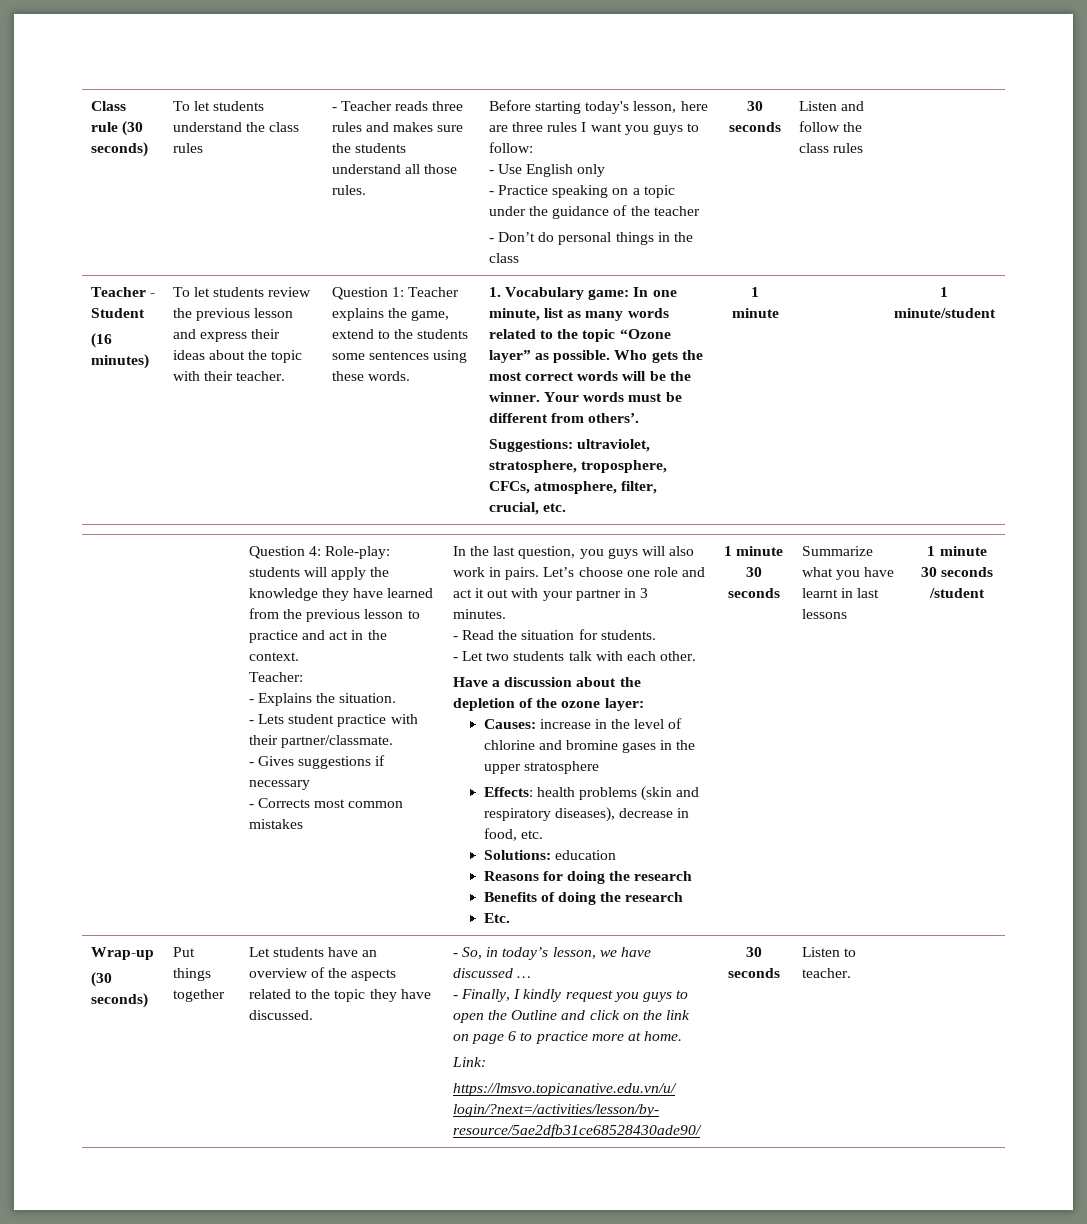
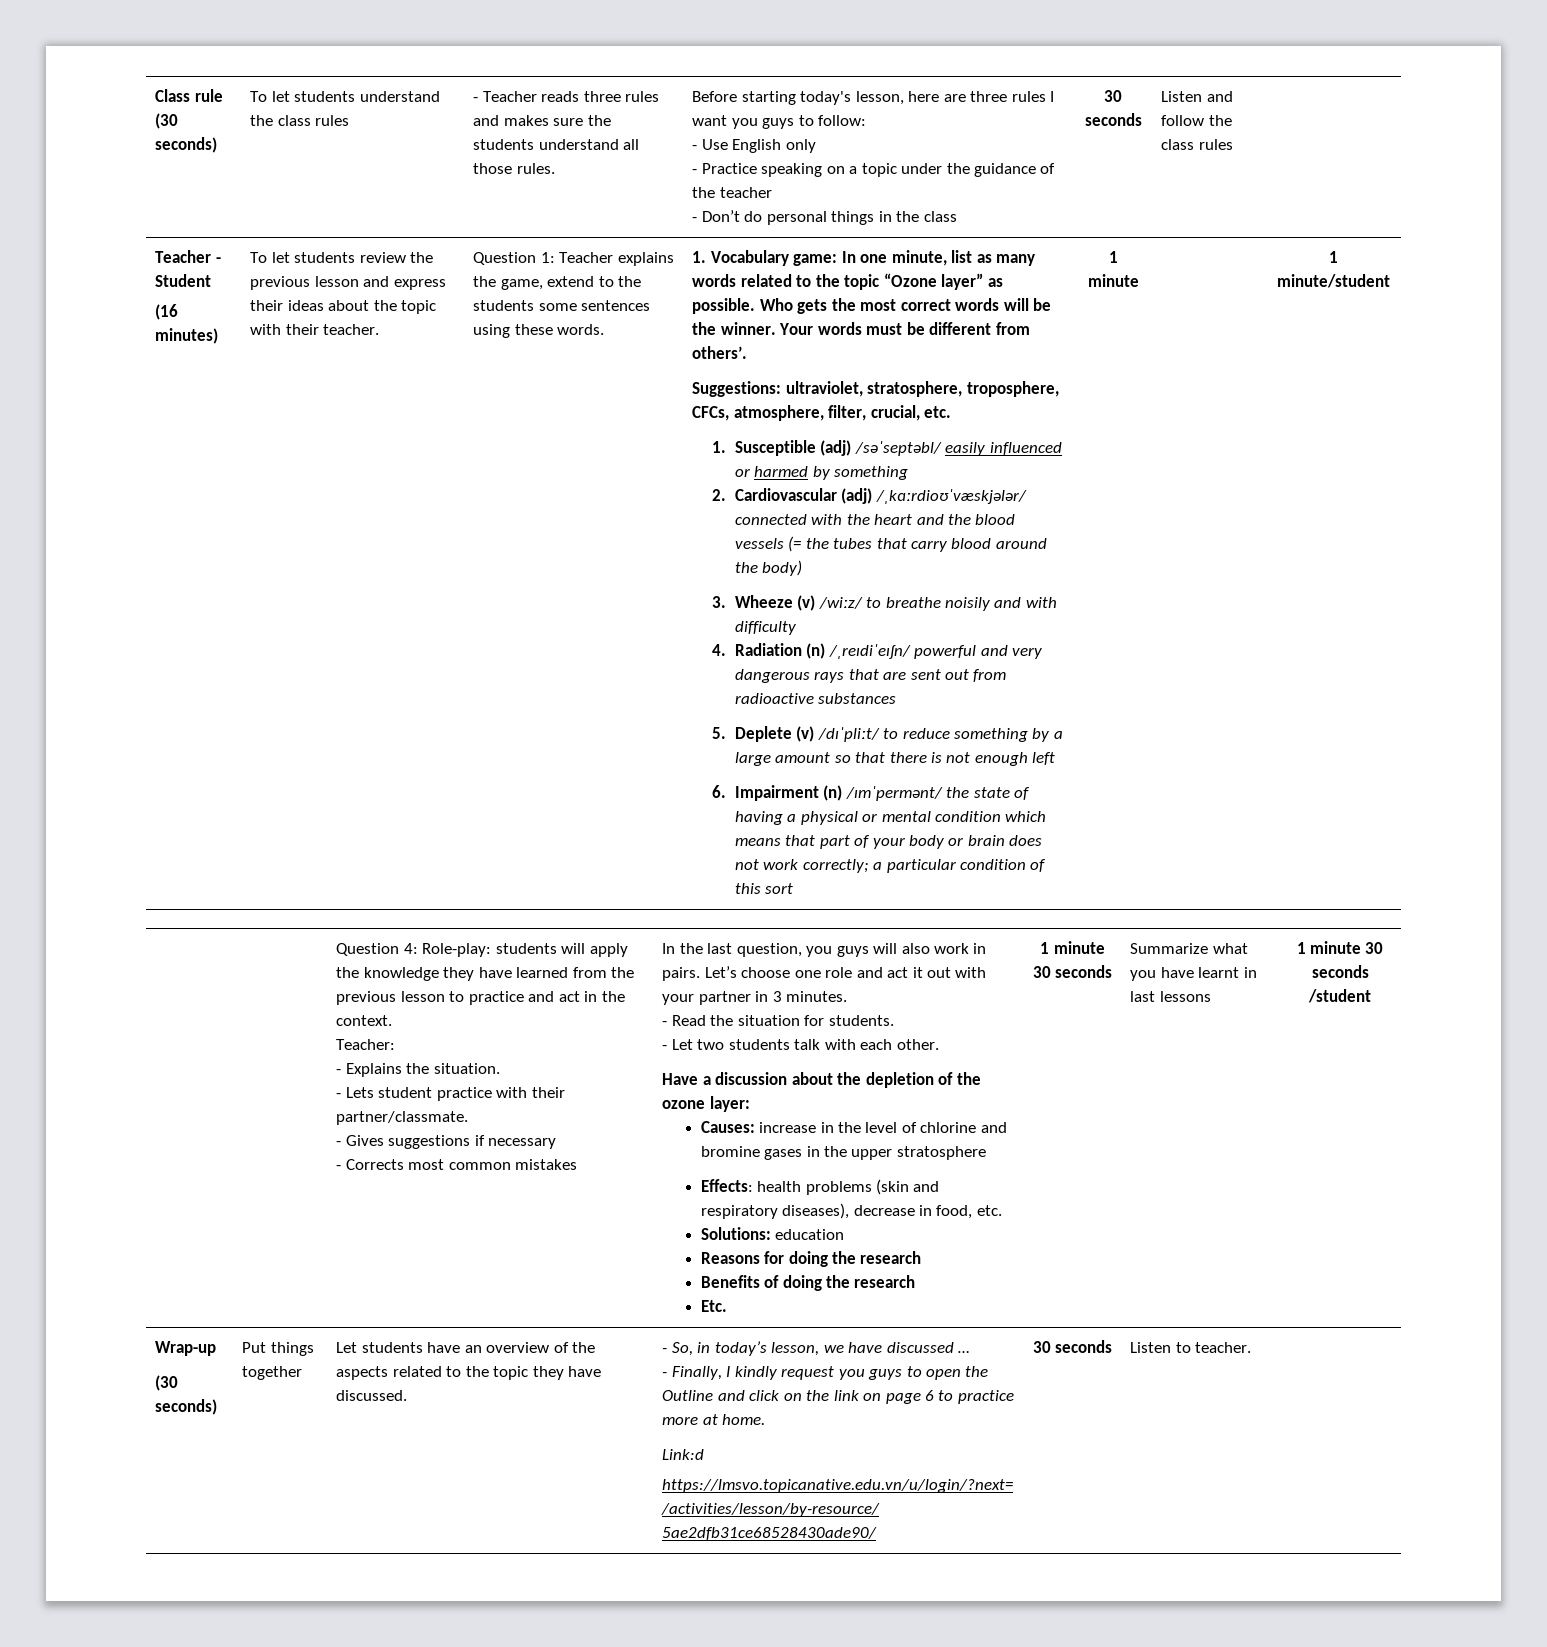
(567, 507) none -> [712,440,1062,456] [734,466,909,480] [712,488,1027,504] [734,514,1016,525] [734,536,1047,552] [734,560,803,576] [712,595,1057,611] [734,621,796,635] [712,643,1042,659] [734,669,1007,683] [734,693,897,704] [712,726,1063,742] [734,752,1056,766] [712,785,1030,801] [734,811,1047,825] [734,835,1043,849] [734,859,1047,873] [734,883,794,894] // 1. Susceptible (adj) /səˈseptəbl/ easily influenced or harmed by something // 2. Cardiovascular (adj) /ˌkɑːrdioʊˈvæskjələr/ connected with the heart and the blood vessels (= the tubes that carry blood around the body) // 3. Wheeze (v) /wiːz/ to breathe noisily and with difficulty // 4. Radiation (n) /ˌreɪdiˈeɪʃn/ powerful and very dangerous rays that are sent out from radioactive substances // 5. Deplete (v) /dɪˈpliːt/ to reduce something by a large amount so that there is not enough left // 6. Impairment (n) /ɪmˈpermənt/ the state of having a physical or mental condition which means that part of your body or brain does not work correctly; a particular condition of this sort
[451,1057,486,1067] Link: -> [662,1449,705,1460] Link:d

